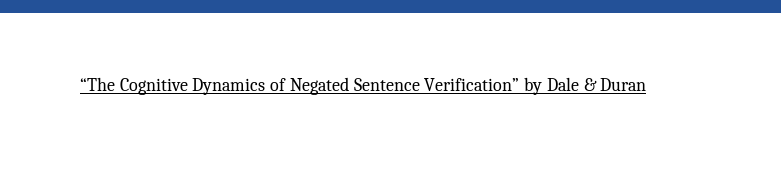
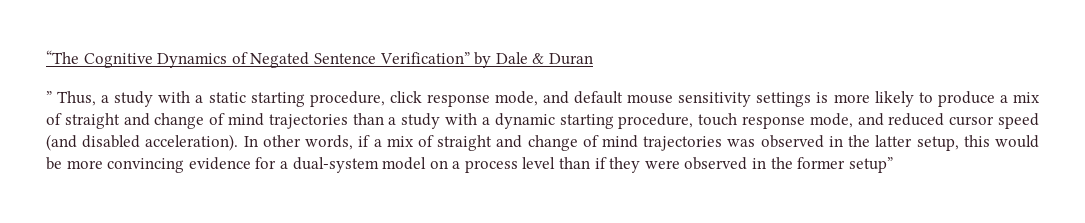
(647, 84) none -> [46,91,1040,107] [46,113,1040,129] [46,134,1040,151] [46,157,893,173] // ” Thus, a study with a static starting procedure, click response mode, and default mouse sensitivity settings is more likely to produce a mix of straight and change of mind trajectories than a study with a dynamic starting procedure, touch response mode, and reduced cursor speed (and disabled acceleration). In other words, if a mix of straight and change of mind trajectories was observed in the latter setup, this would be more convincing evidence for a dual-system model on a process level than if they were observed in the former setup”

